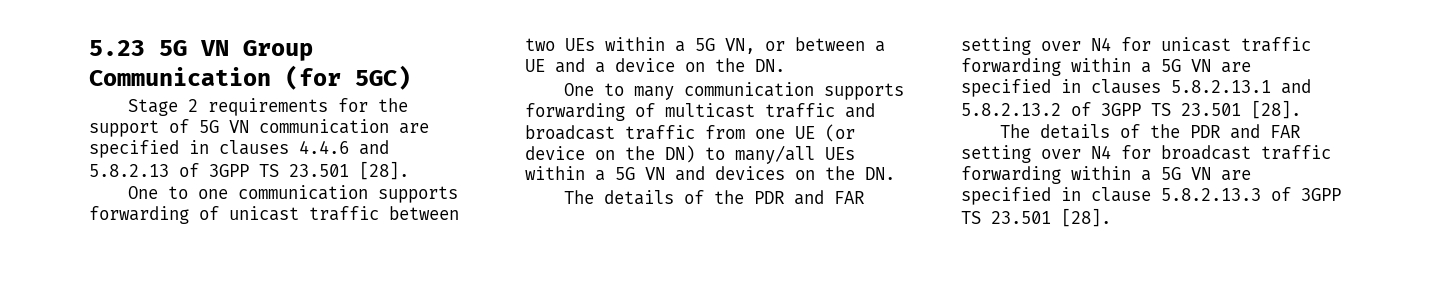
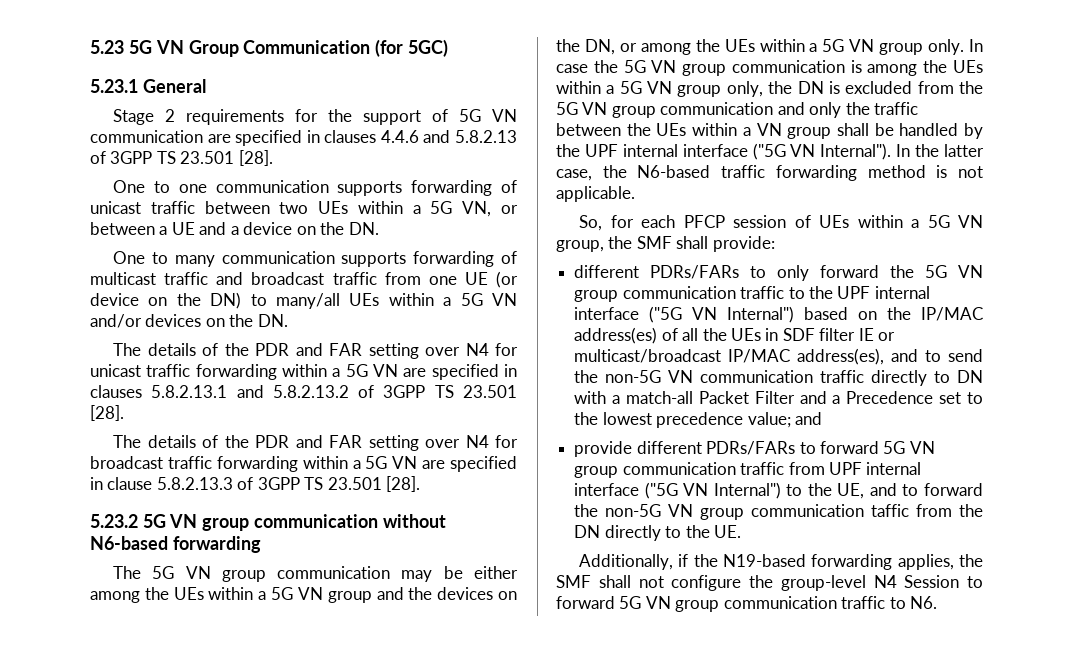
(411, 77) none -> [90,79,206,93] // 5.23.1 General
[675,166,705,181] and -> [90,314,142,328] and/or
(1111, 217) none -> [90,514,446,531] [90,536,261,553] [112,566,518,582] [90,587,517,603] [556,39,983,55] [556,60,983,76] [556,81,983,97] [556,102,919,118] [556,123,983,139] [556,143,985,160] [556,165,983,181] [556,186,635,202] [578,215,983,231] [556,236,775,252] [574,265,984,281] [574,286,930,302] [574,306,983,323] [574,327,896,344] [574,348,984,365] [574,370,984,386] [574,391,983,404] [574,412,822,428] [574,441,935,457] [574,462,922,478] [574,482,983,499] [574,504,983,520] [574,525,741,541] [578,554,983,570] [556,575,983,591] [556,596,938,612] // 5.23.2 5G VN group communication without N6-based forwarding // The 5G VN group communication may be either among the UEs within a 5G VN group and the devices on the DN, or among the UEs within a 5G VN group only. In case the 5G VN group communication is among the UEs within a 5G VN group only, the DN is excluded from the 5G VN group communication and only the traffic between the UEs within a VN group shall be handled by the UPF internal interface ("5G VN Internal"). In the latter case, the N6-based traffic forwarding method is not applicable. // So, for each PFCP session of UEs within a 5G VN group, the SMF shall provide: // different PDRs/FARs to only forward the 5G VN group communication traffic to the UPF internal interface ("5G VN Internal") based on the IP/MAC address(es) of all the UEs in SDF filter IE or multicast/broadcast IP/MAC address(es), and to send the non-5G VN communication traffic directly to DN with a match-all Packet Filter and a Precedence set to the lowest precedence value; and // provide different PDRs/FARs to forward 5G VN group communication traffic from UPF internal interface ("5G VN Internal") to the UE, and to forward the non-5G VN group communication taffic from the DN directly to the UE. // Additionally, if the N19-based forwarding applies, the SMF shall not configure the group-level N4 Session to forward 5G VN group communication traffic to N6.

